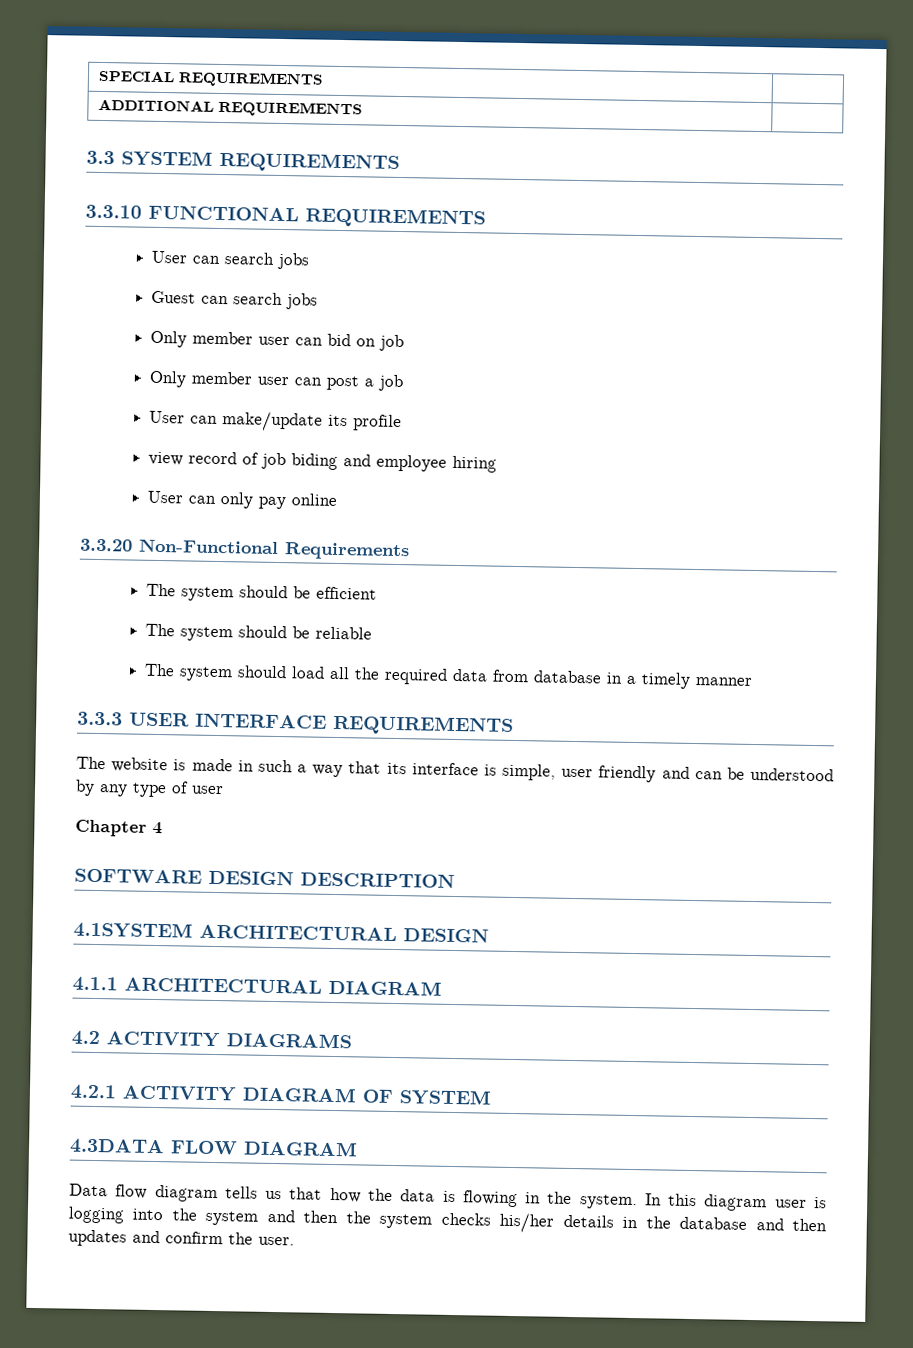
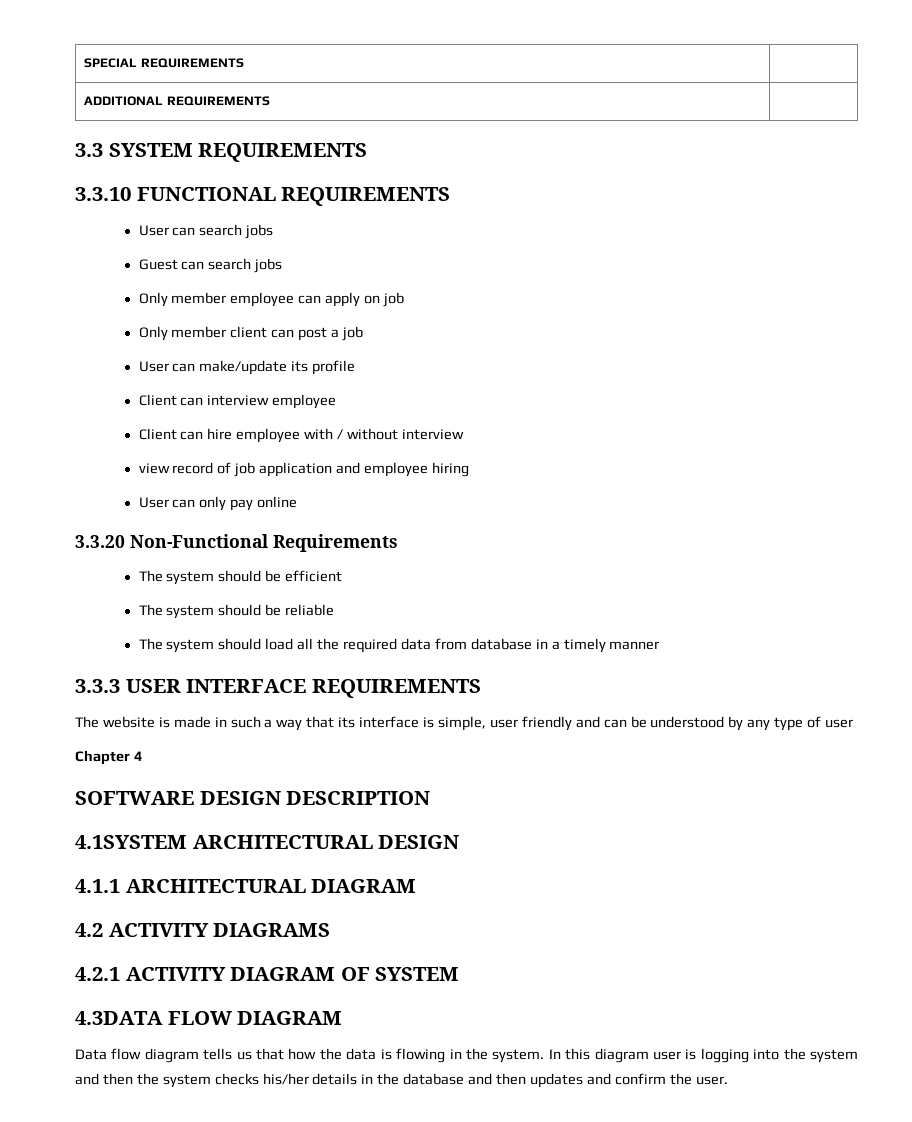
[257,333,351,347] user can bid -> [230,292,361,307] employee can apply
[256,376,289,386] user -> [230,326,268,338] client
(402, 423) none -> [138,394,337,409] [138,428,464,443] // Client can interview employee // Client can hire employee with / without interview
[290,453,338,470] biding -> [259,462,333,477] application

